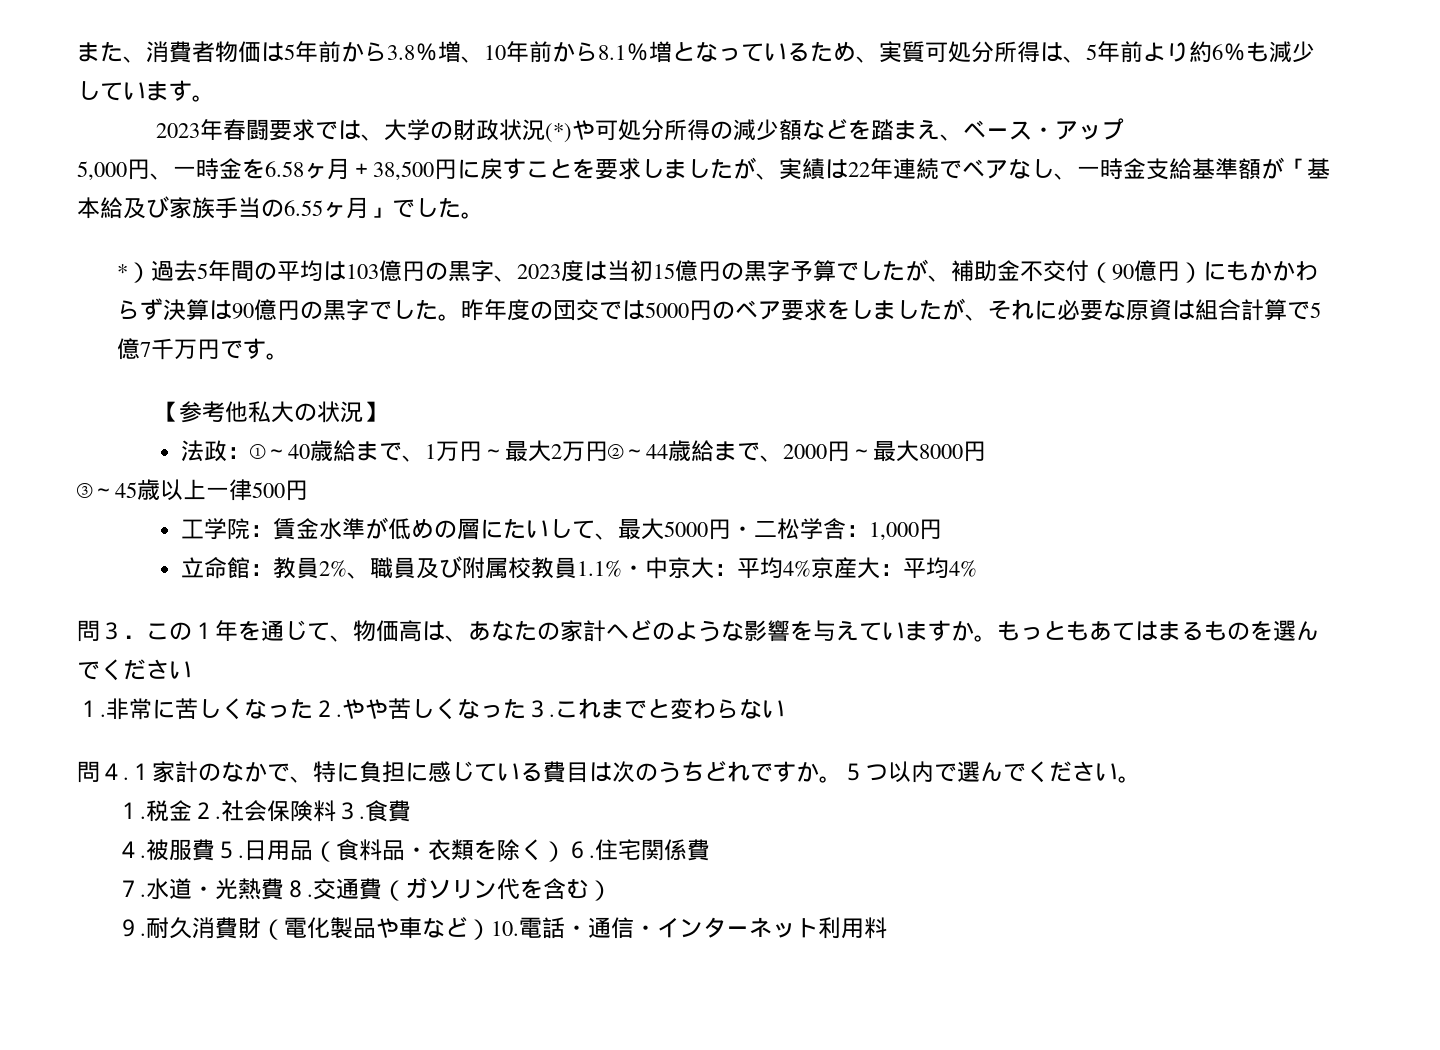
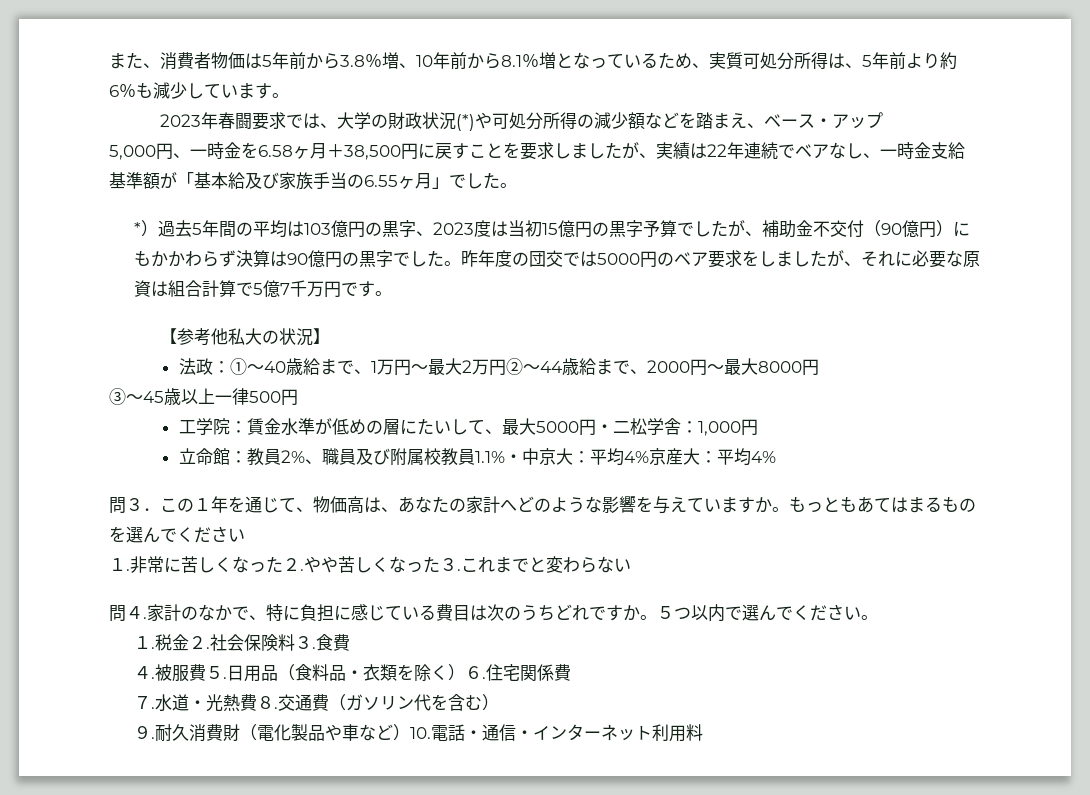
[129,763,152,780] １ -> (147, 618) none

